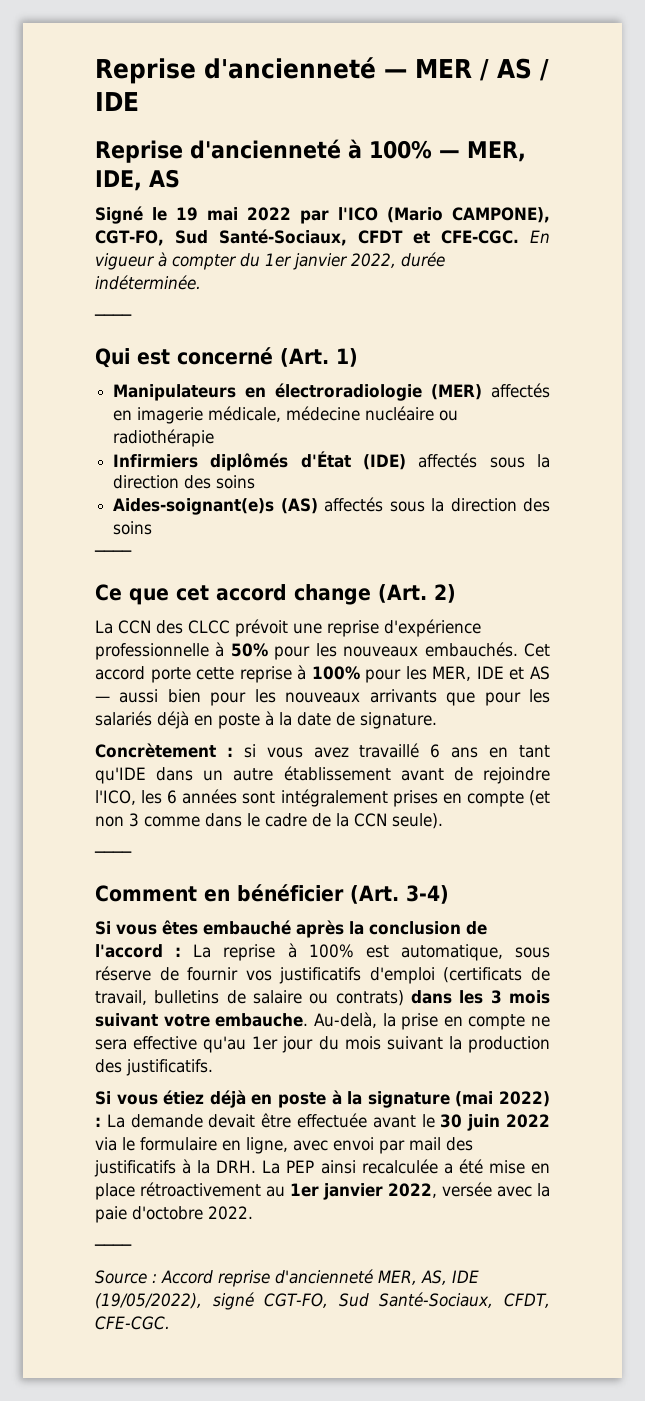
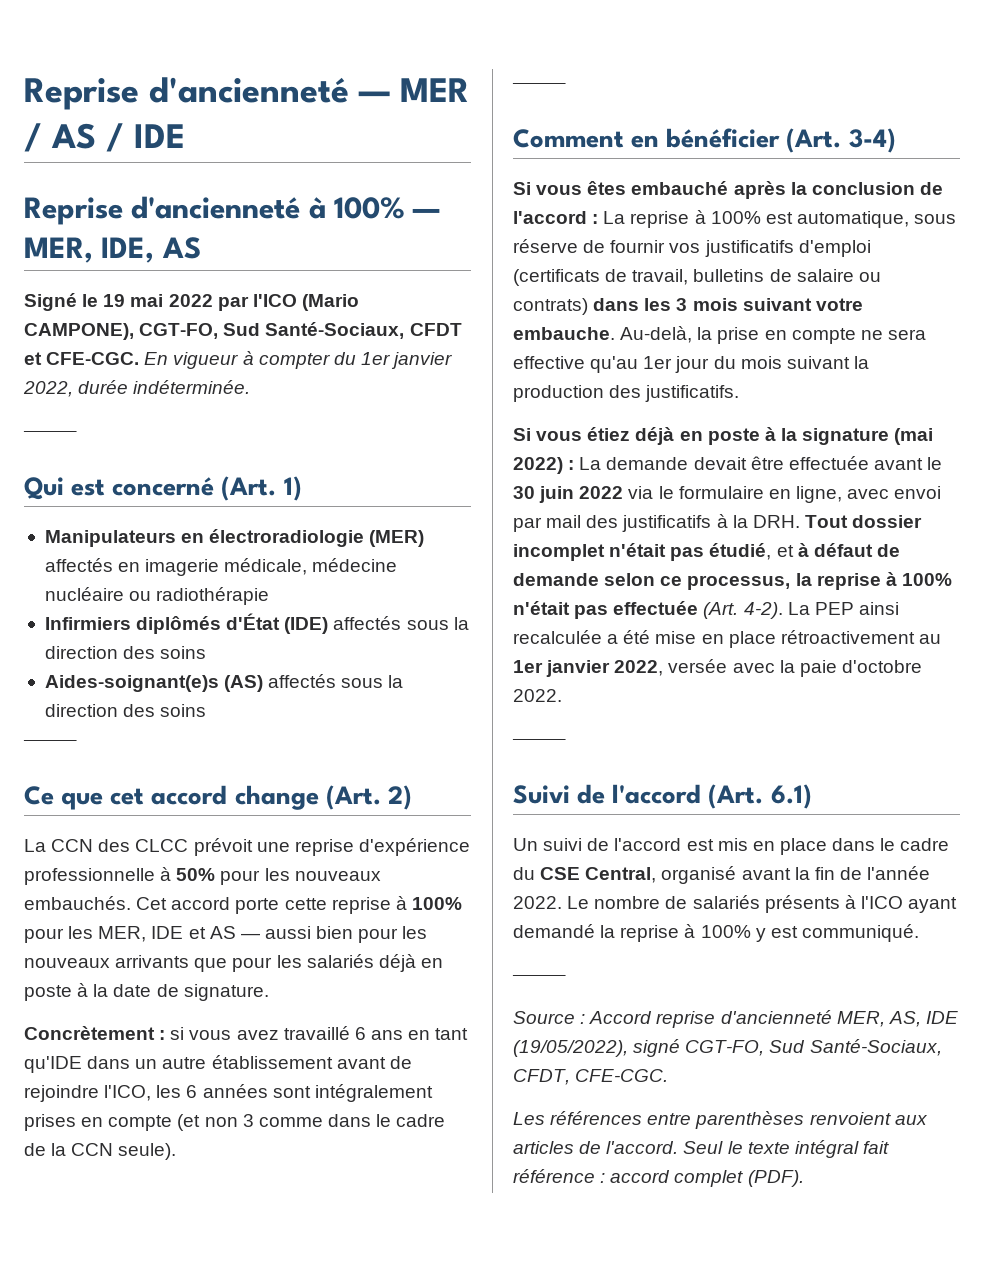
(257, 1166) none -> [804,515,923,528] [513,543,900,561] [513,572,952,590] [513,601,783,619] Tout dossier incomplet n'était pas étudié, et à défaut de demande selon ce processus, la reprise à 100% n'était pas effectuée (Art. 4-2).
(132, 1247) none -> [513,784,812,809] [513,838,950,855] [513,866,931,884] [513,895,958,913] [513,924,919,942] [512,975,566,981] // Suivi de l'accord (Art. 6.1) // Un suivi de l'accord est mis en place dans le cadre du CSE Central, organisé avant la fin de l'année 2022. Le nombre de salariés présents à l'ICO ayant demandé la reprise à 100% y est communiqué. // ────
(170, 1323) none -> [513,1111,928,1129] [513,1140,889,1158] [513,1169,804,1187] // Les références entre parenthèses renvoient aux articles de l'accord. Seul le texte intégral fait référence : accord complet (PDF).

